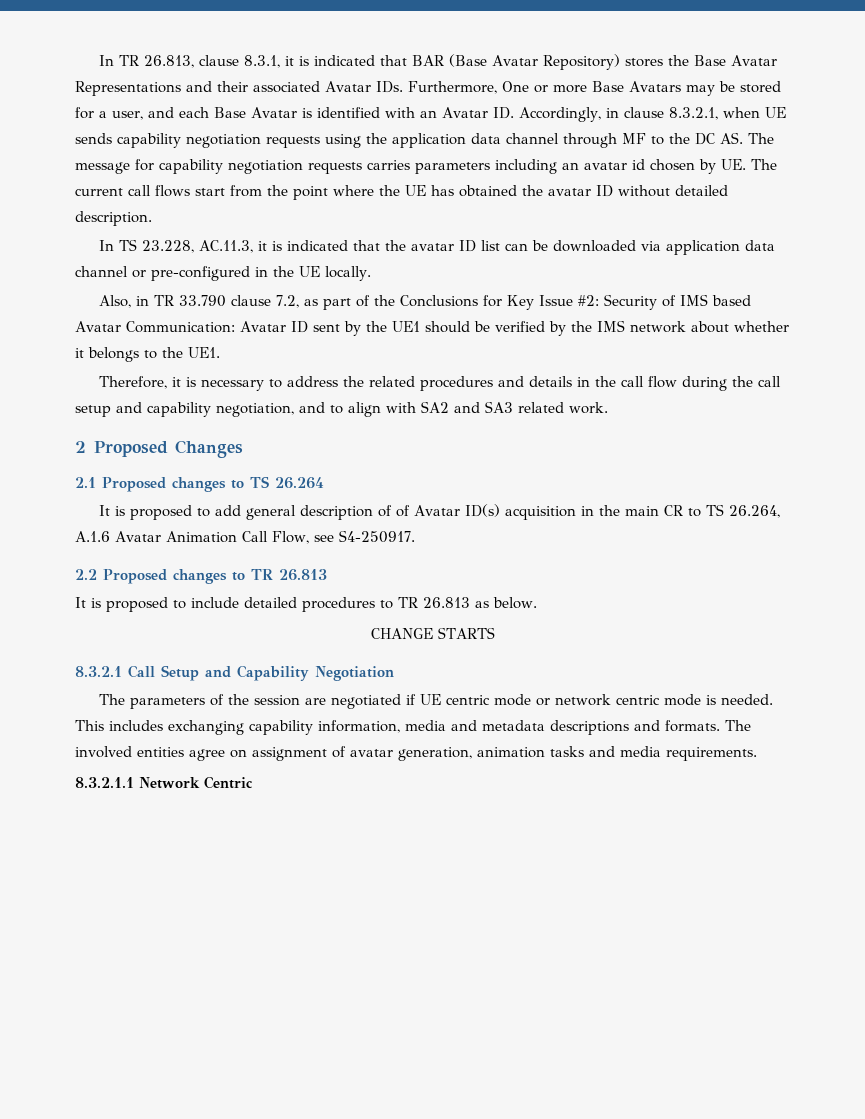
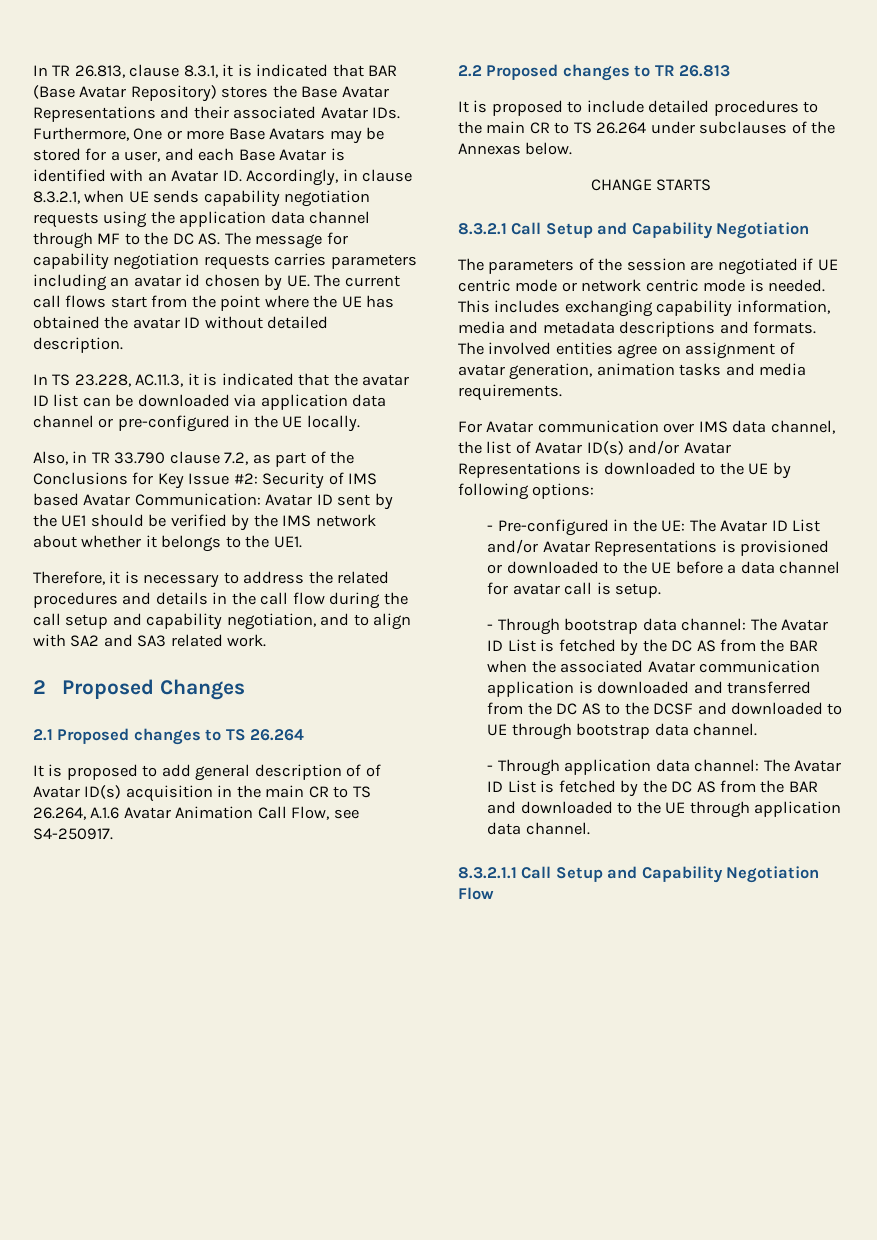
[398,597,489,608] TR 26.813 as -> [458,121,836,134] [458,143,521,155] the main CR to TS 26.264 under subclauses of the Annexas
[75,776,253,789] 8.3.2.1.1 Network Centric -> [458,420,835,434] [458,440,731,455] [458,462,791,479] [458,483,595,500] [487,519,820,536] [487,539,830,556] [487,561,840,574] [487,582,662,598] [487,618,829,635] [487,639,818,656] [487,660,821,673] [487,681,812,697] [487,702,843,715] [487,723,758,740] [487,759,842,776] [487,780,818,797] [487,801,842,818] [487,822,590,835] [458,866,820,883] [458,887,494,900] For Avatar communication over IMS data channel, the list of Avatar ID(s) and/or Avatar Representations is downloaded to the UE by following options: // - Pre-configured in the UE: The Avatar ID List and/or Avatar Representations is provisioned or downloaded to the UE before a data channel for avatar call is setup. // - Through bootstrap data channel: The Avatar ID List is fetched by the DC AS from the BAR when the associated Avatar communication application is downloaded and transferred from the DC AS to the DCSF and downloaded to UE through bootstrap data channel. // - Through application data channel: The Avatar ID List is fetched by the DC AS from the BAR and downloaded to the UE through application data channel. // 8.3.2.1.1 Call Setup and Capability Negotiation Flow

